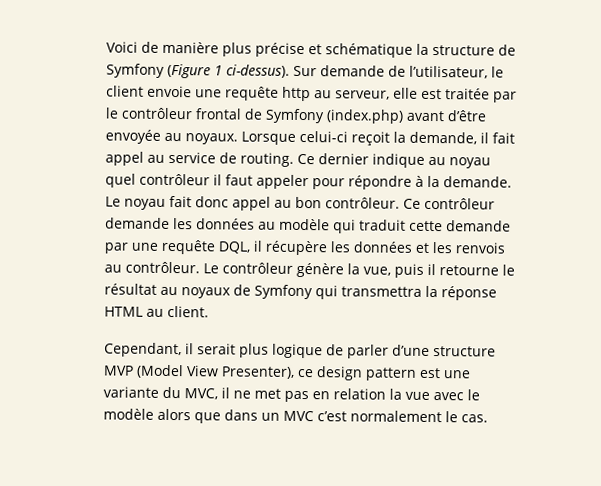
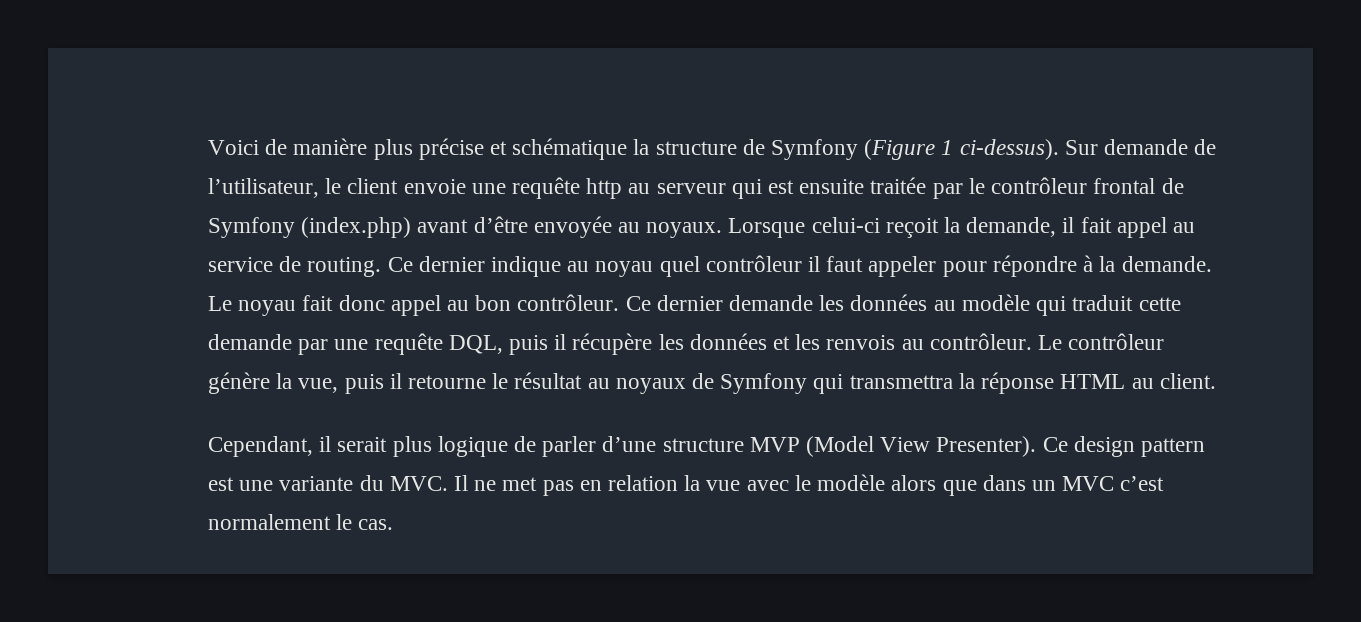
[335,87,443,100] serveur, elle est -> [656,179,865,199] serveur qui est ensuite
[424,197,496,210] contrôleur -> [656,295,723,311] dernier
(252, 247) none -> [509,335,549,355] puis
[221,366,315,379] Presenter), ce -> [936,436,1068,457] Presenter). Ce
[184,387,231,400] MVC, il -> [389,475,469,491] MVC. Il

